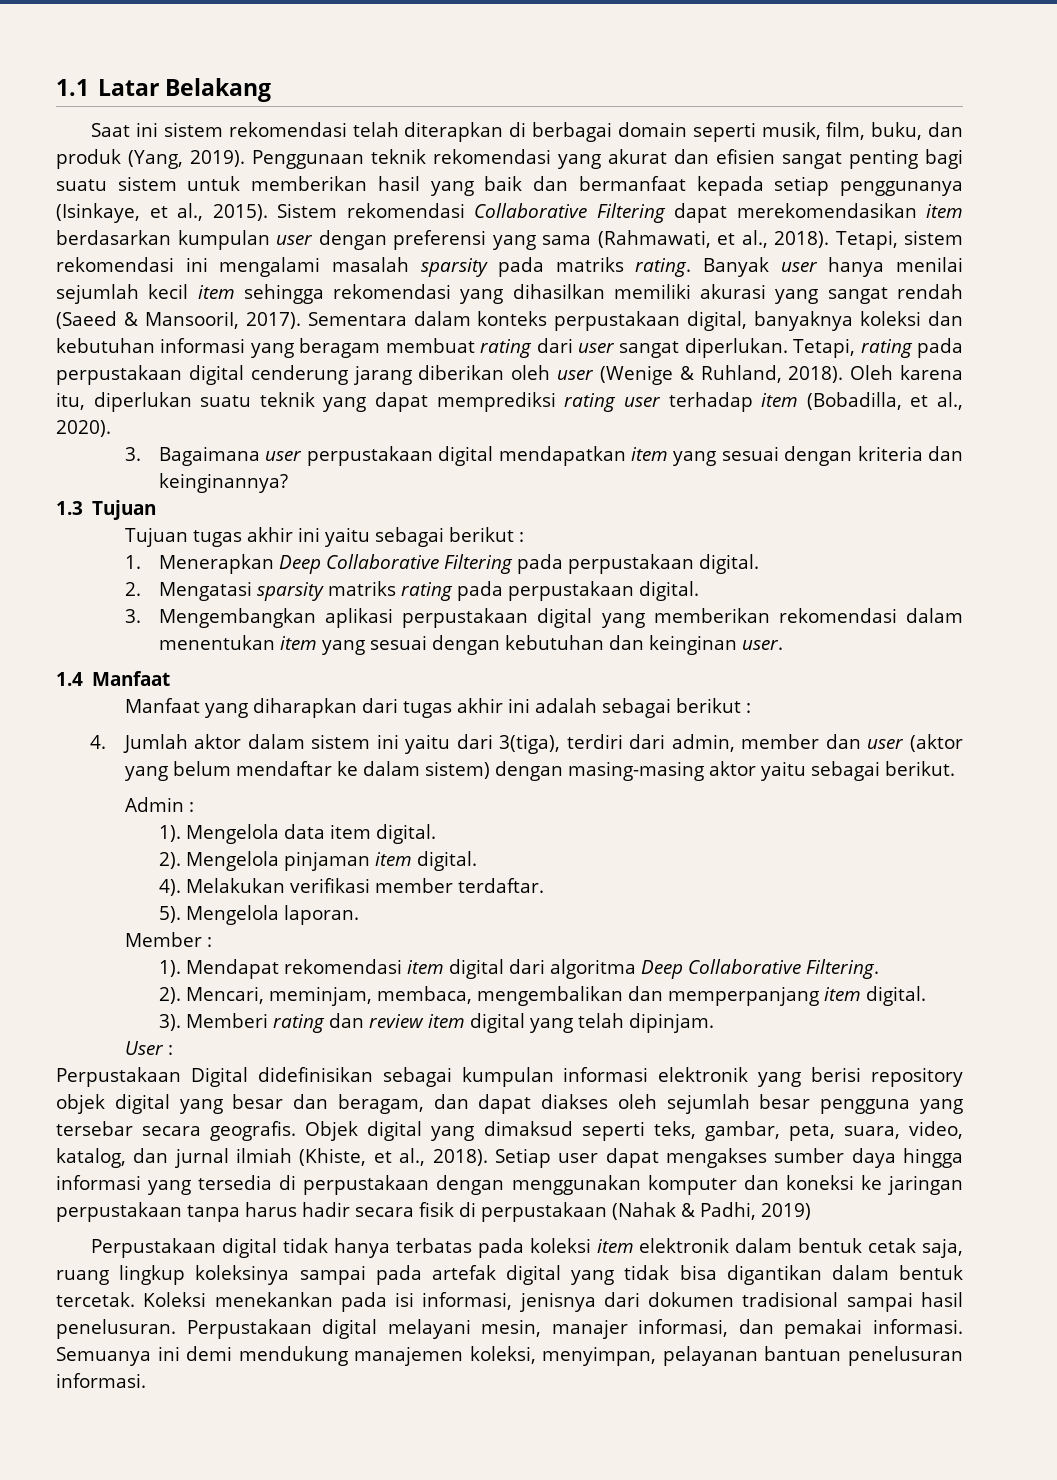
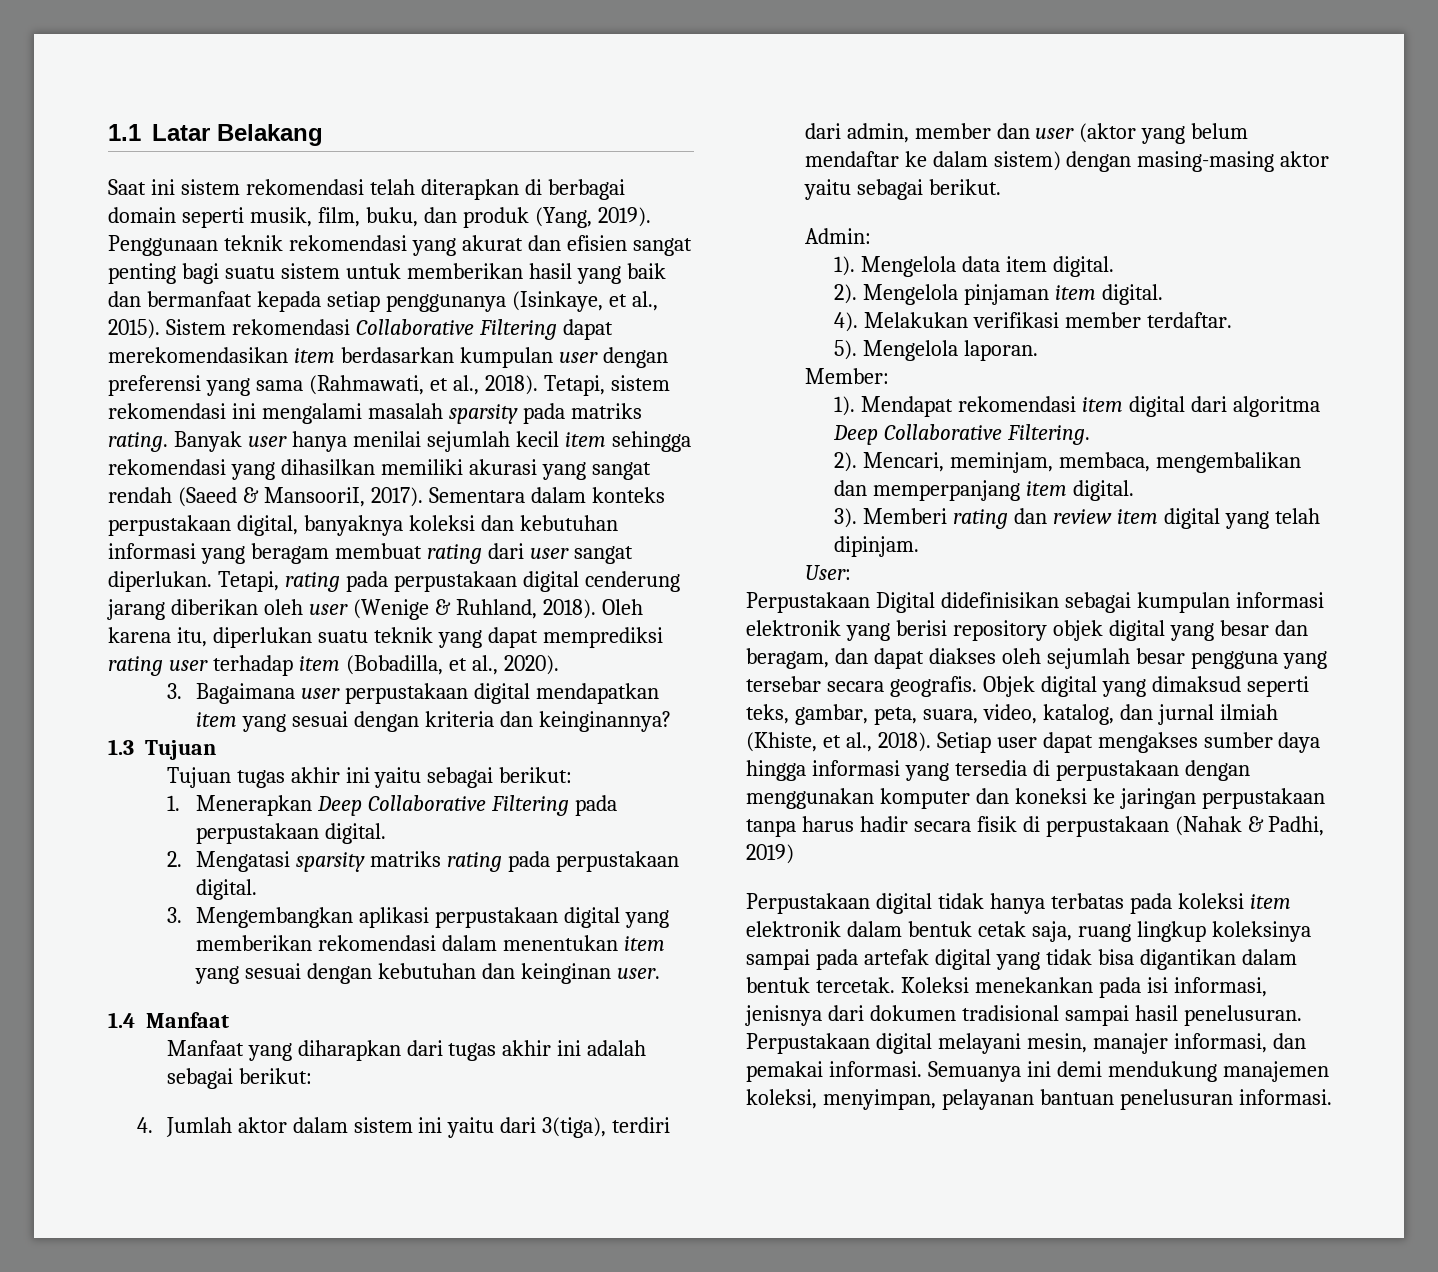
[448,527,524,542] berikut : -> [499,767,573,783] berikut:
[675,698,751,713] berikut : -> [238,1068,312,1084] berikut:
[124,797,194,812] Admin : -> [804,228,871,244] Admin:
[124,932,212,947] Member : -> [804,368,889,384] Member:
[124,1041,173,1055] User : -> [804,565,851,580] User:

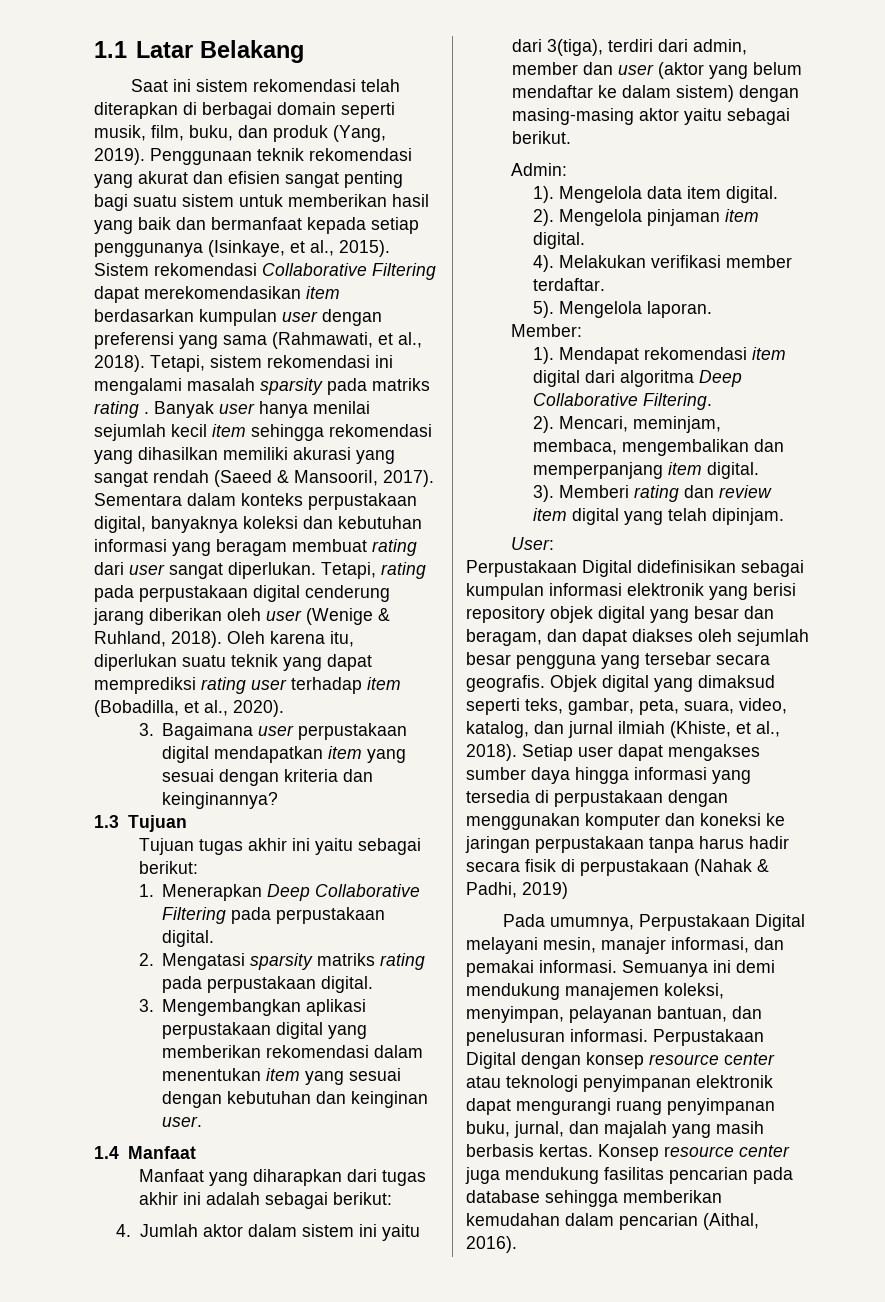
[108,432,168,452] rating. -> [94,401,149,418] rating .
[746,893,1291,914] [746,921,1311,942] [746,949,1297,970] [746,977,1267,998] [745,1005,1302,1026] [746,1033,932,1054] Perpustakaan digital tidak hanya terbatas pada koleksi item elektronik dalam bentuk cetak saja, ruang lingkup koleksinya sampai pada artefak digital yang tidak bisa digantikan dalam bentuk tercetak. Koleksi menekankan pada isi informasi, jenisnya dari dokumen tradisional sampai hasil penelusuran. Perpustakaan digital -> [503,914,806,931] Pada umumnya, Perpustakaan Digital
[1039,1089,1332,1110] bantuan penelusuran informasi. -> [657,1006,762,1022] [466,1029,764,1046] [466,1052,775,1069] [466,1075,773,1092] [466,1098,775,1115] [466,1121,764,1138] [466,1144,790,1161] [465,1167,793,1184] [466,1190,722,1207] [466,1213,759,1230] [466,1236,517,1253] bantuan, dan penelusuran informasi. Perpustakaan Digital dengan konsep resource center atau teknologi penyimpanan elektronik dapat mengurangi ruang penyimpanan buku, jurnal, dan majalah yang masih berbasis kertas. Konsep resource center juga mendukung fasilitas pencarian pada database sehingga memberikan kemudahan dalam pencarian (Aithal, 2016).

